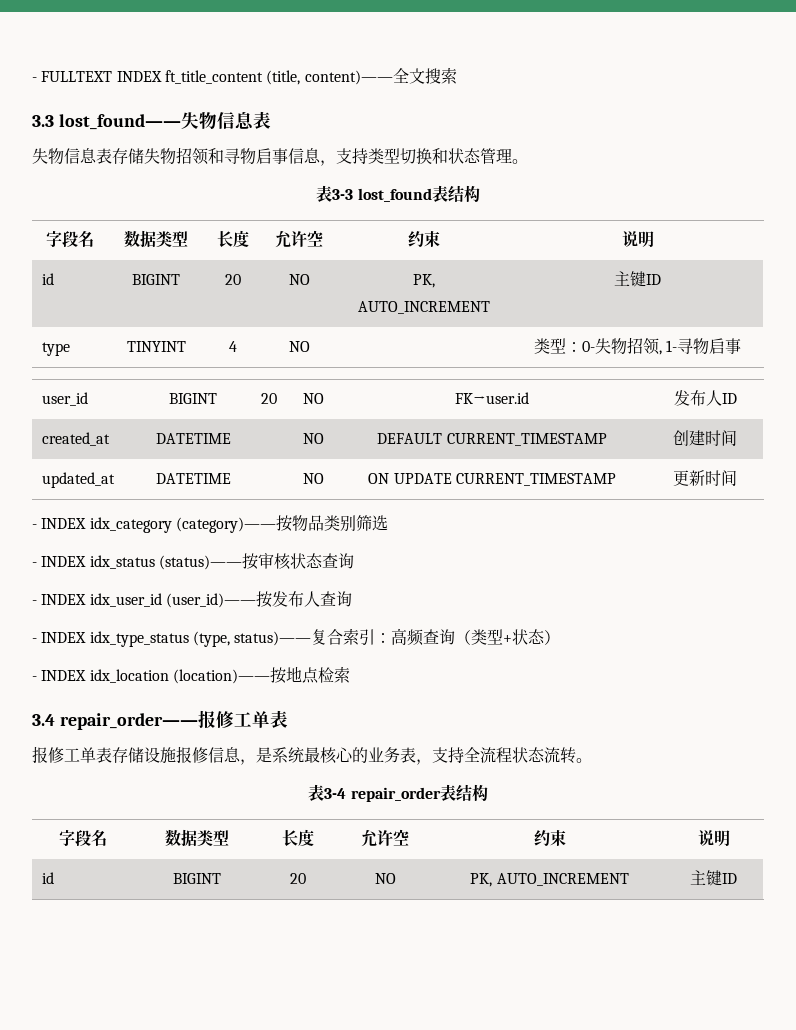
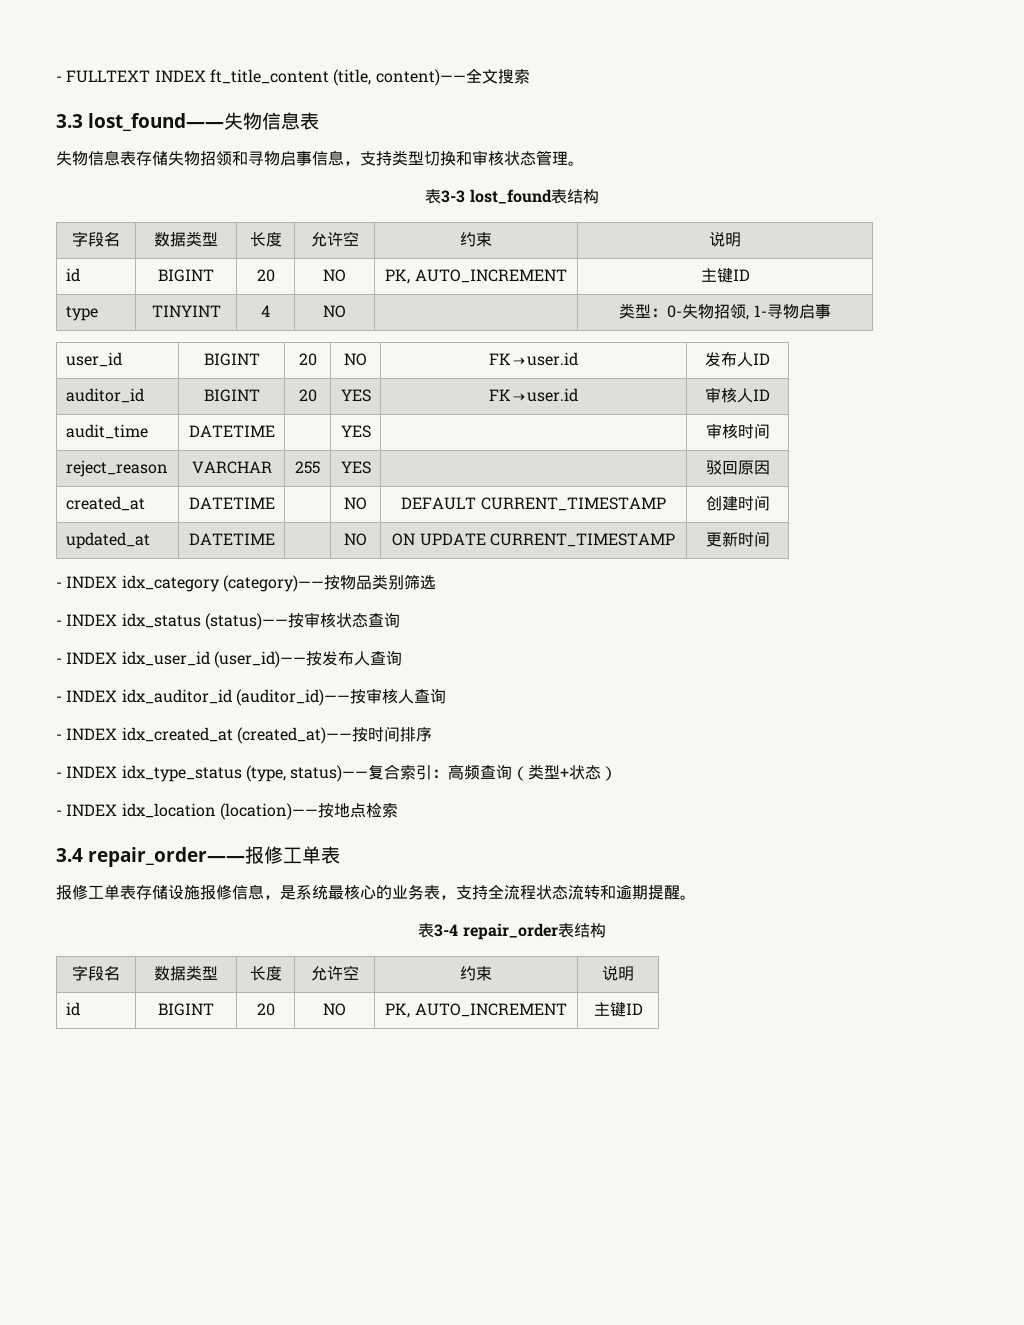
(448, 156) none -> [472,150,504,166] 审核
(737, 398) none -> [65,388,144,403] [203,389,260,402] [298,389,317,402] [340,389,371,402] [489,388,578,402] [705,387,770,403] [65,424,148,439] [188,425,275,437] [340,425,371,438] [705,423,770,439] [65,460,168,477] [191,461,272,474] [295,461,320,474] [340,461,371,474] [705,460,770,475] // auditor_id | BIGINT | 20 | YES | FK→user.id | 审核人ID // audit_time | DATETIME | | YES | | 审核时间 // reject_reason | VARCHAR | 255 | YES | | 驳回原因
(352, 599) none -> [56,688,446,706] [56,726,432,744] // - INDEX idx_auditor_id (auditor_id)——按审核人查询 // - INDEX idx_created_at (created_at)——按时间排序
(576, 755) none -> [600,885,680,900] 和逾期提醒

